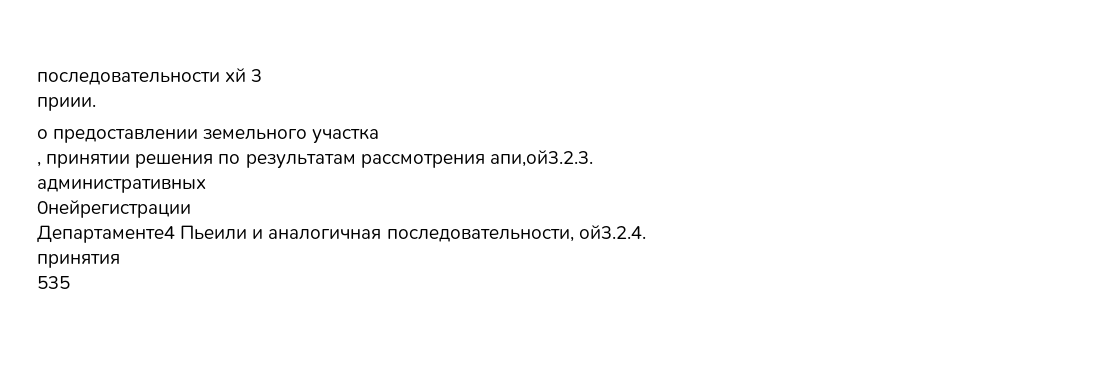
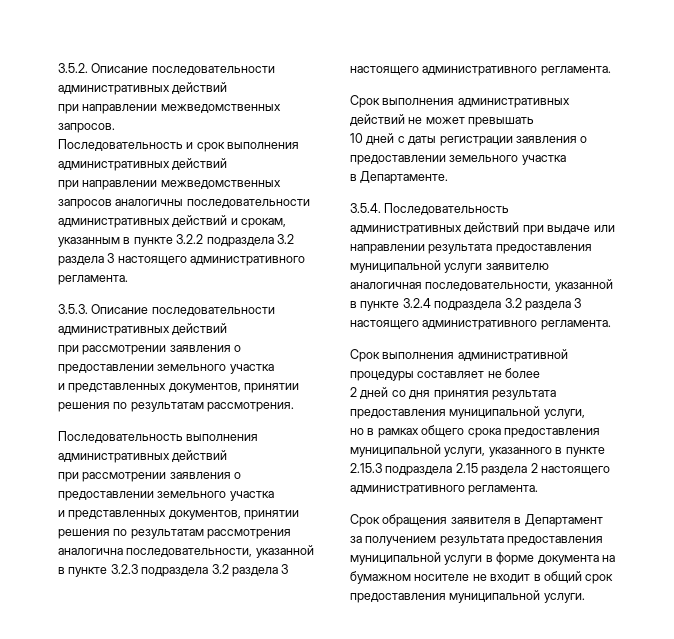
[37,68,263,85] [37,97,96,111] [37,128,380,144] [37,161,41,167] последовательности хй 3 // приии. // о предоставлении земельного участка // , -> [58,63,275,75] [58,82,228,95] [58,104,281,114] [58,123,115,133] [58,139,300,152] [58,158,228,171] [58,180,281,190] [58,199,310,209] [58,215,287,228] [58,234,294,247] [58,253,306,266] [58,275,128,285] [58,304,275,316] [58,323,228,336] [58,345,242,355] [58,364,274,374] [58,383,300,393] [58,402,295,412] [58,431,259,443] [58,450,228,463] [58,472,242,482] [58,491,274,501] [58,510,241,520] 3.5.2. Описание последовательности административных действий // при направлении межведомственных запросов. // Последовательность и срок выполнения административных действий // при направлении межведомственных запросов аналогичны последовательности административных действий и срокам, указанным в пункте 3.2.2 подраздела 3.2 раздела 3 настоящего административного регламента. // 3.5.3. Описание последовательности административных действий // при рассмотрении заявления о предоставлении земельного участка // и представленных документов, принятии решения по результатам рассмотрения. // Последовательность выполнения административных действий // при рассмотрении заявления о предоставлении земельного участка // и представленных документов,
[489,150,593,167] [37,179,206,193] [37,200,191,218] [37,225,646,243] [37,254,120,268] [37,276,70,289] апи,ой3.2.3. // административных // 0нейрегистрации // Департаменте4 Пьеили и аналогичная последовательности, ой3.2.4. // принятия // 535 -> [58,545,314,558] [58,564,289,577] [350,66,611,76] [350,95,570,108] [350,114,535,127] [350,133,588,146] [350,155,566,165] [350,171,449,184] [350,203,510,215] [350,222,615,235] [350,244,592,254] [350,260,549,273] [350,279,613,292] [350,298,582,311] [350,320,611,330] [350,349,568,362] [350,368,541,381] [350,387,556,400] [350,406,585,419] [350,425,600,438] [350,444,605,457] [350,463,610,476] [350,485,539,495] [350,514,603,527] [350,536,604,546] [350,552,615,565] [350,571,614,584] [350,590,585,603] аналогична последовательности, указанной в пункте 3.2.3 подраздела 3.2 раздела 3 настоящего административного регламента. // Срок выполнения административных действий не может превышать // 10 дней с даты регистрации заявления о предоставлении земельного участка // в Департаменте. // 3.5.4. Последовательность административных действий при выдаче или направлении результата предоставления муниципальной услуги заявителю аналогичная последовательности, указанной в пункте 3.2.4 подраздела 3.2 раздела 3 настоящего административного регламента. // Срок выполнения административной процедуры составляет не более // 2 дней со дня принятия результата предоставления муниципальной услуги, // но в рамках общего срока предоставления муниципальной услуги, указанного в пункте 2.15.3 подраздела 2.15 раздела 2 настоящего административного регламента. // Срок обращения заявителя в Департамент за получением результата предоставления муниципальной услуги в форме документа на бумажном носителе не входит в общий срок предоставления муниципальной услуги.

